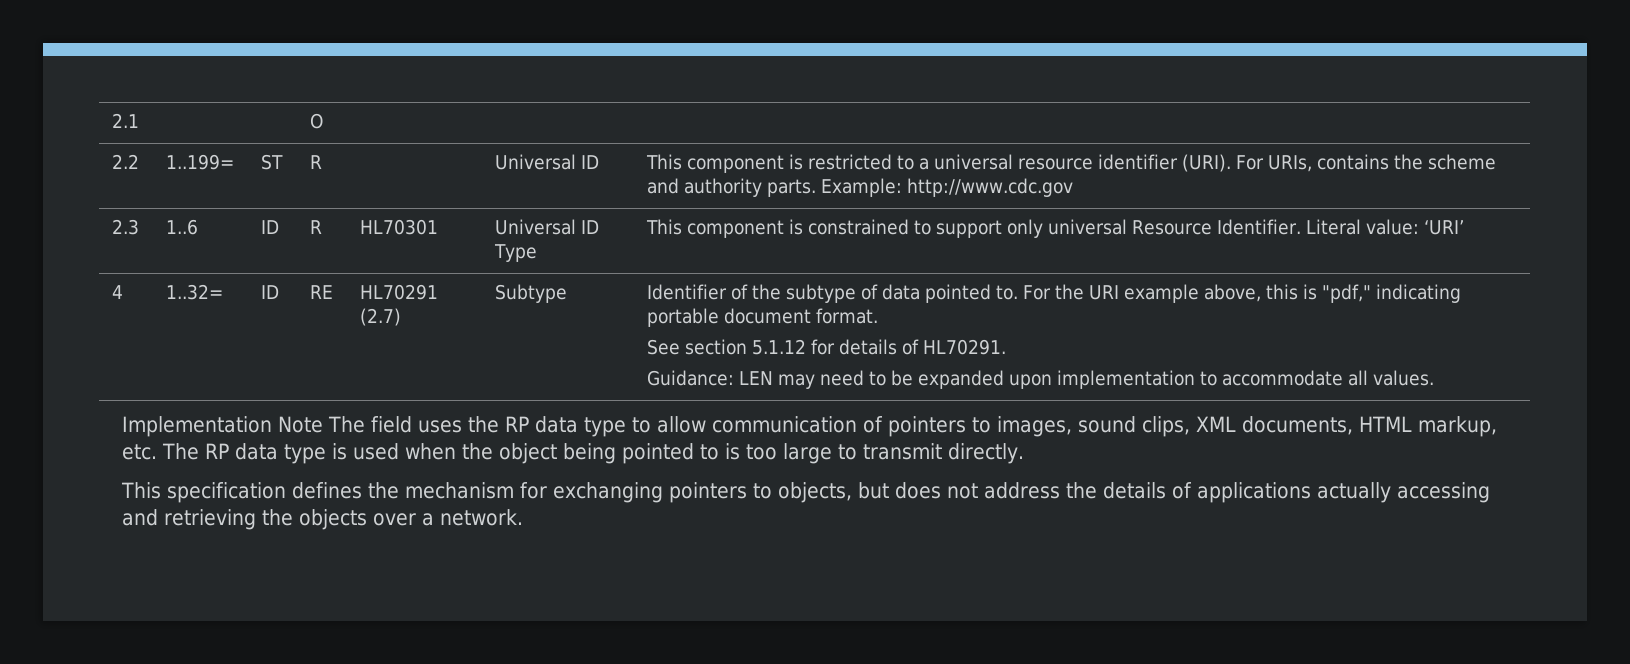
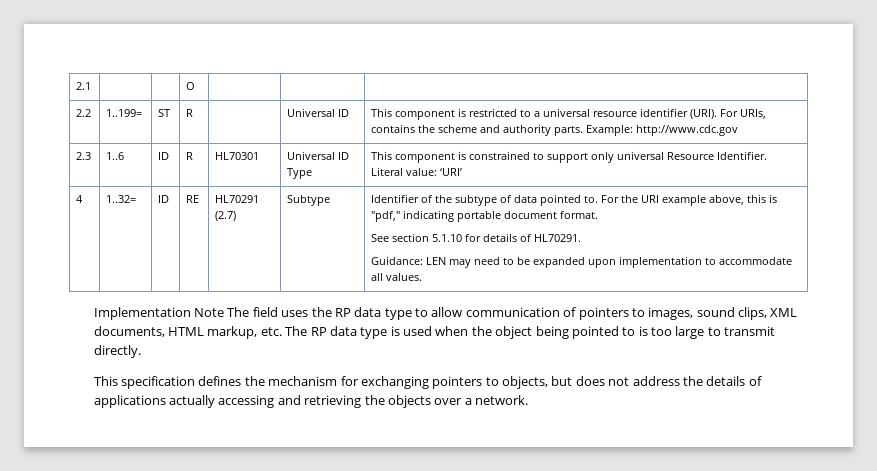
[752,339,807,355] 5.1.12 -> [432,234,463,242] 5.1.10

